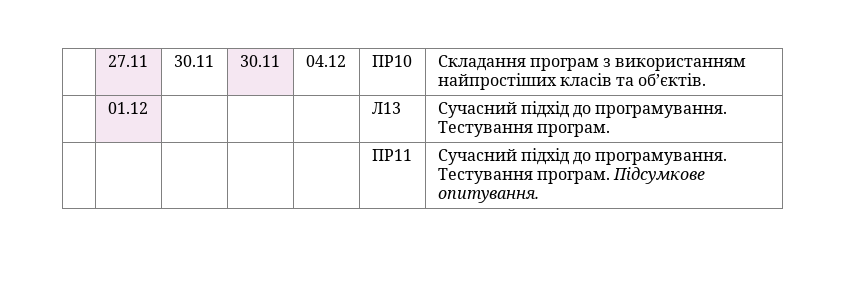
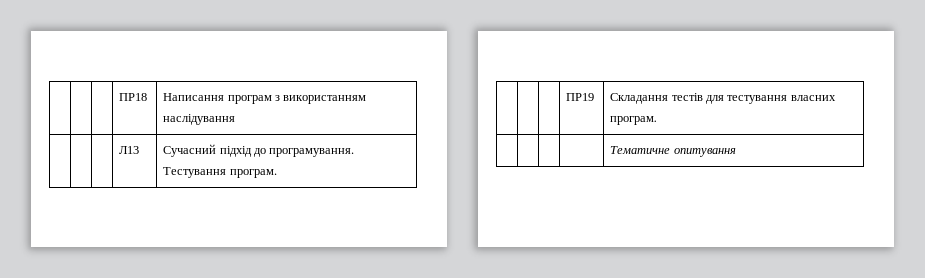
[107,55,148,67] [173,55,214,67] [239,55,280,67] [305,55,346,67] [371,55,412,67] [437,55,747,71] [437,73,707,90] [107,102,148,114] | 27.11 | 30.11 | 30.11 | 04.12 | ПР10 | Складання програм з використанням найпростіших класів та об’єктів. // | 01.12 | -> [119,93,148,101] [163,93,367,104] [163,114,236,125] | | | ПР18 | Написання програм з використанням наслідування //
[371,149,412,161] [437,148,728,165] [437,167,706,184] [437,190,539,203] | | ПР11 | Сучасний підхід до програмування. Тестування програм. Підсумкове опитування. -> [566,93,595,101] [610,93,836,104] [610,116,658,125] [610,146,736,157] ПР19 | Складання тестів для тестування власних програм. // | | | | Тематичне опитування

